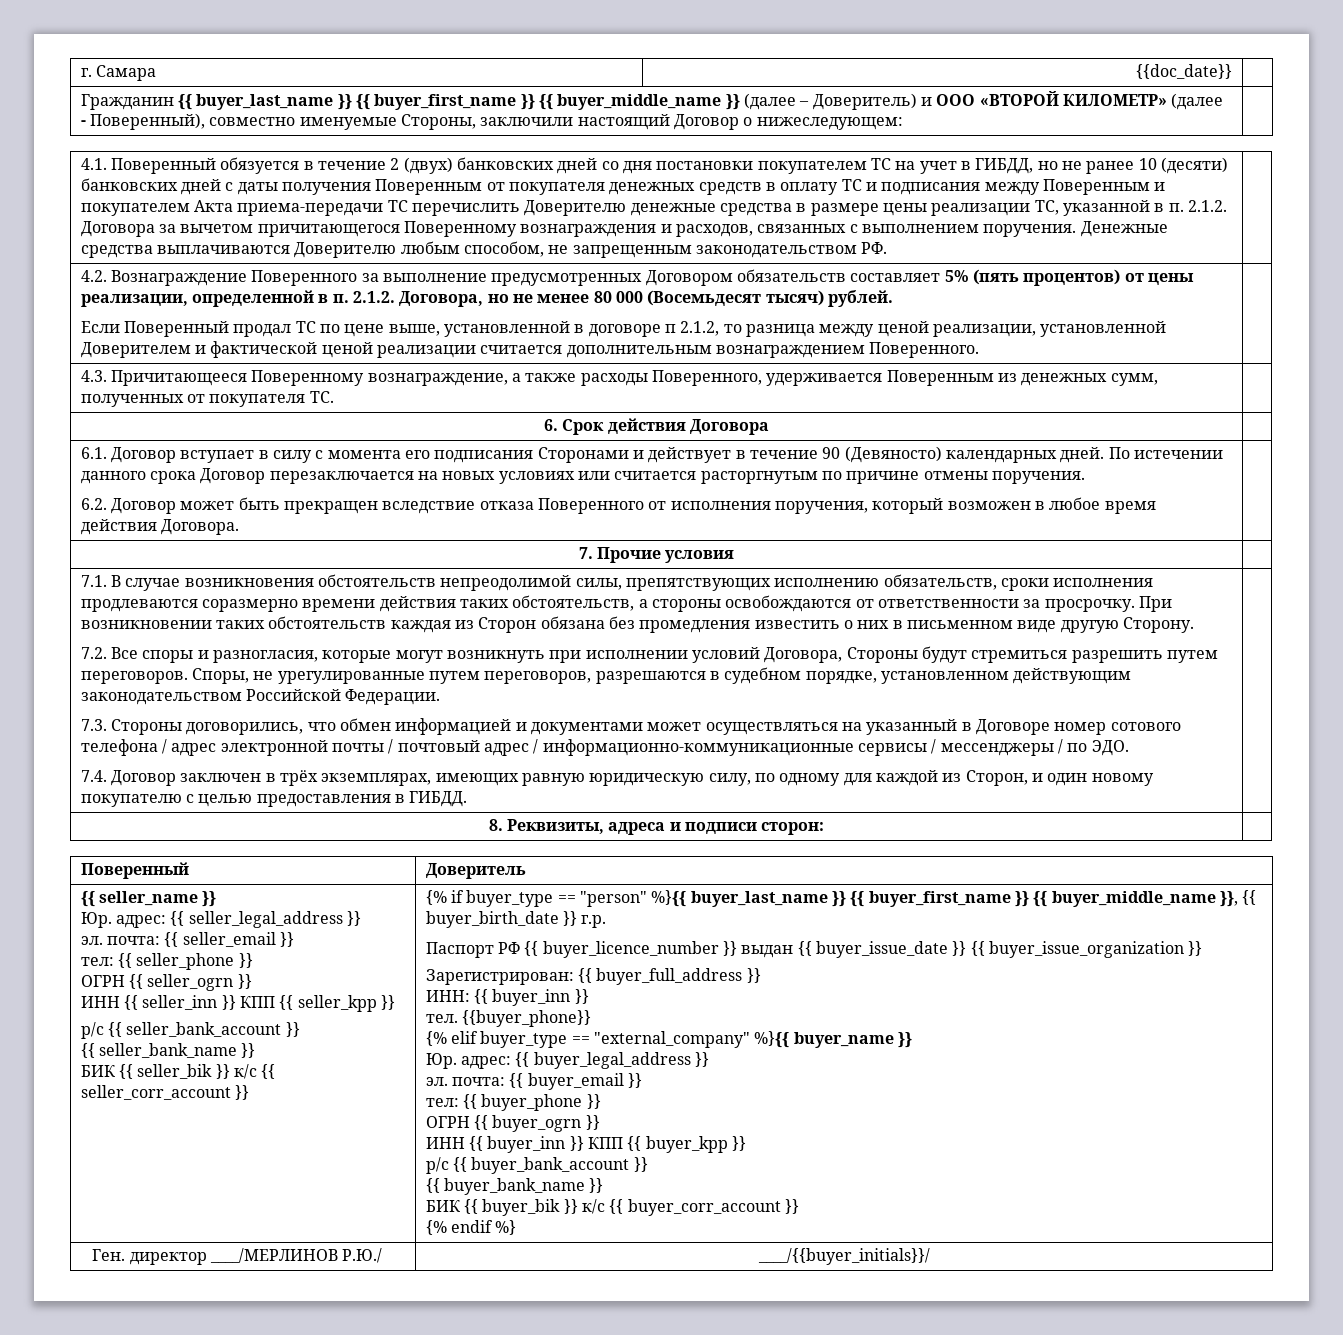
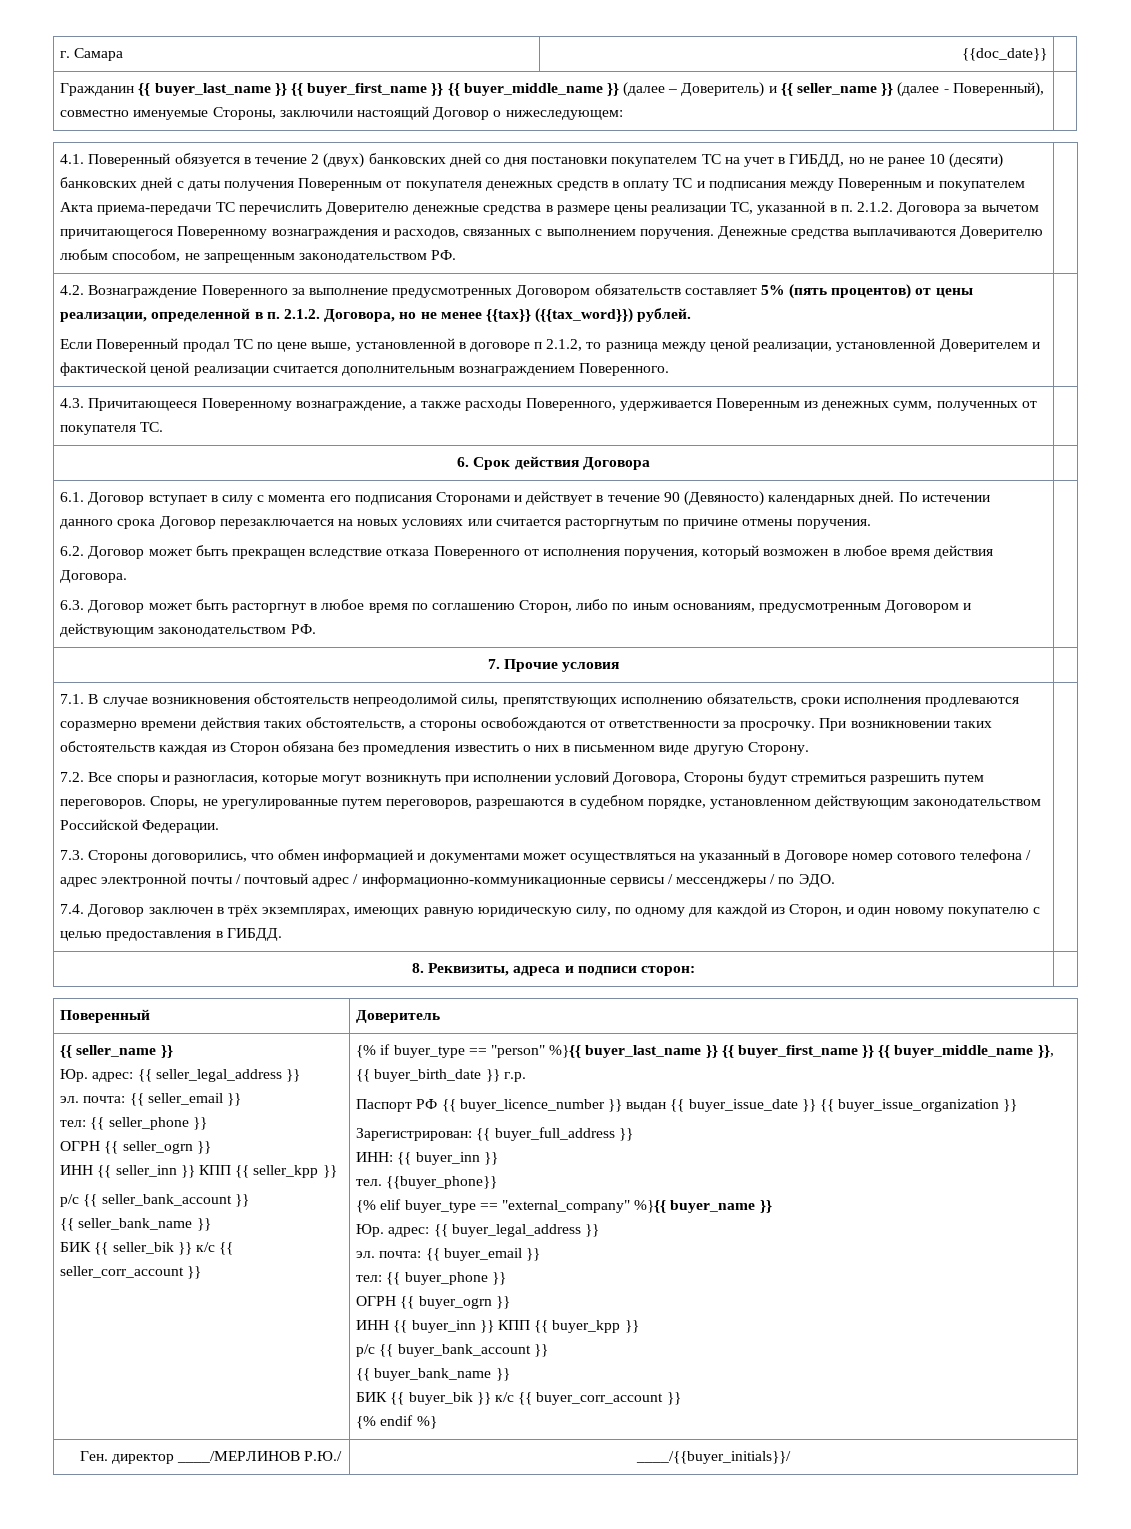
[936,91,1167,106] ООО «ВТОРОЙ КИЛОМЕТР» -> [780,83,894,96] {{ seller_name }}
[593,290,824,306] 80 000 (Восемьдесят тысяч) -> [485,308,634,323] {{tax}} ({{tax_word}})
(240, 527) none -> [60,599,972,613] [60,623,316,637] // 6.3. Договор может быть расторгнут в любое время по соглашению Сторон, либо по иным основаниям, предусмотренным Договором и действующим законодательством РФ.

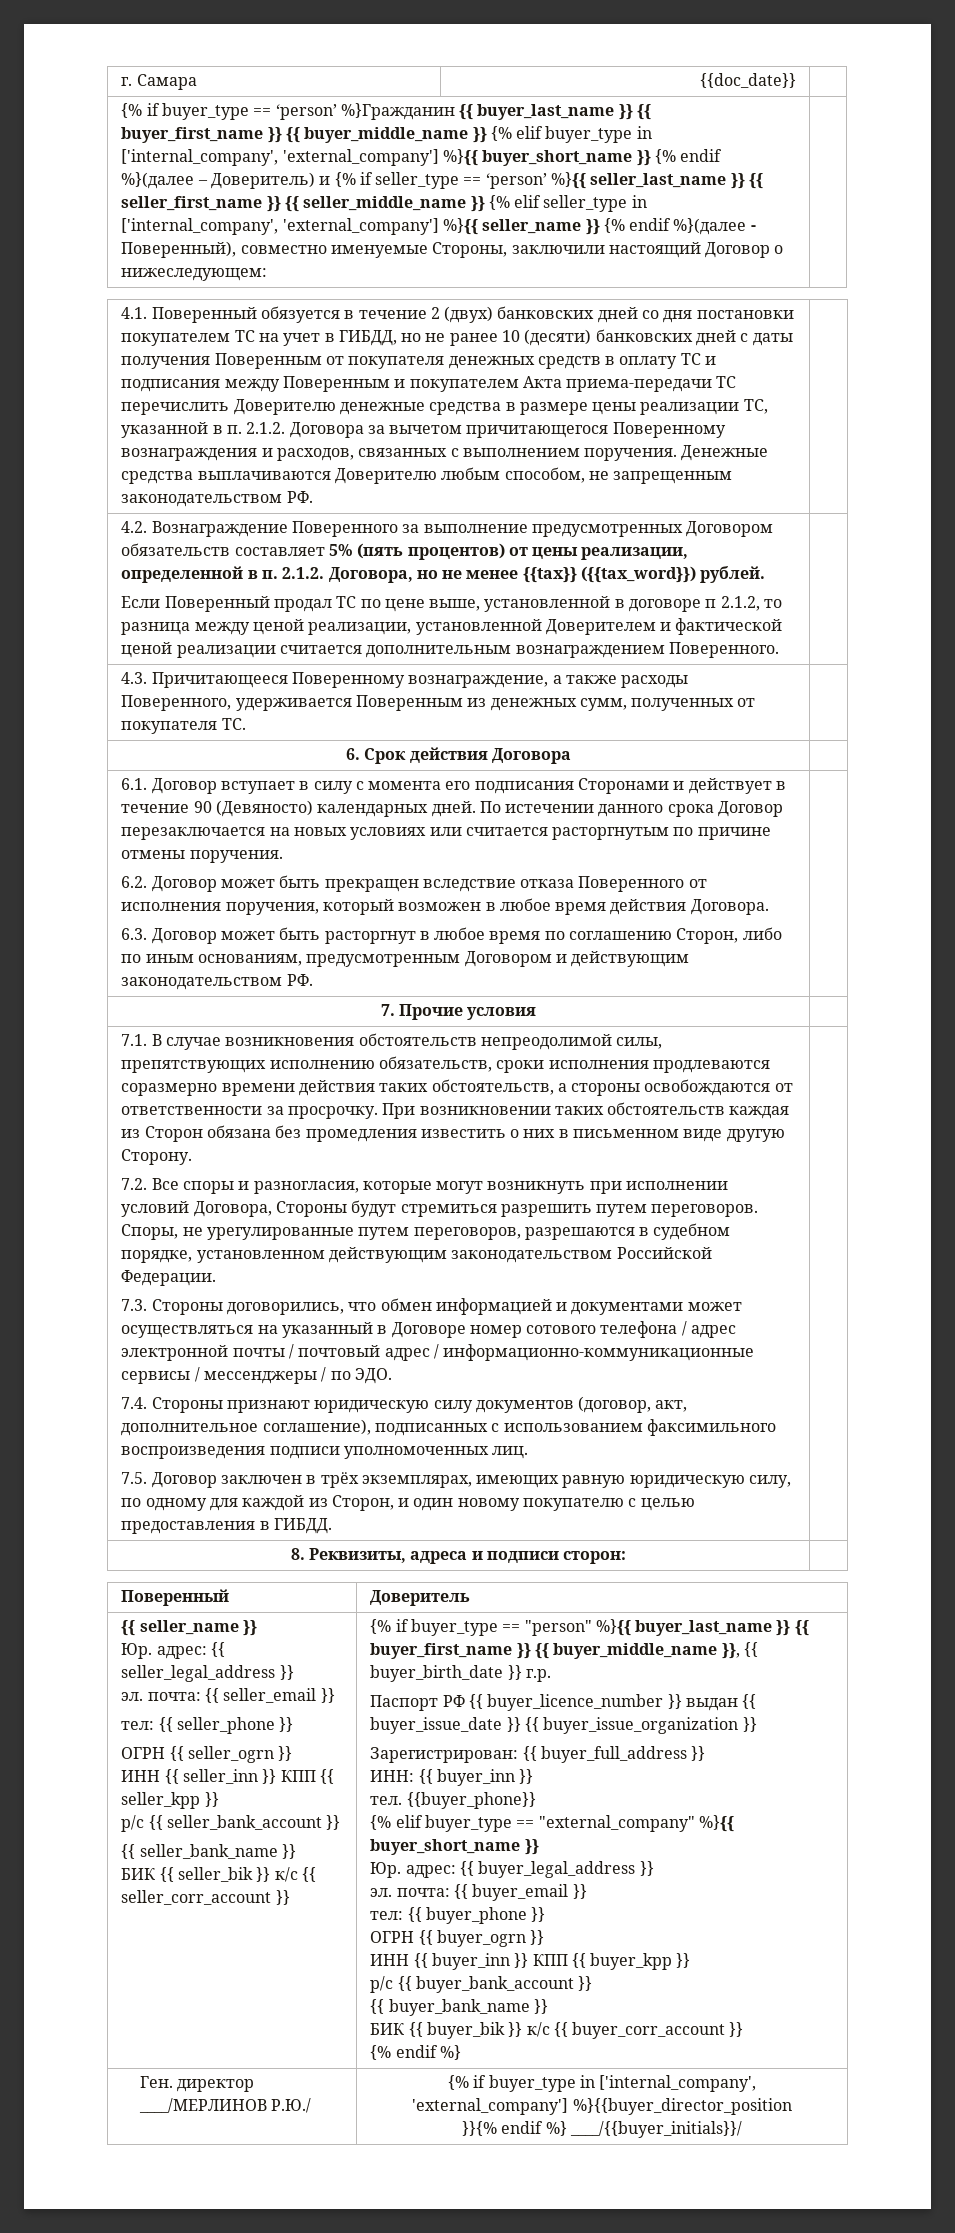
[60,83,135,96] Гражданин -> [121,103,455,120] {% if buyer_type == ‘person’ %}Гражданин
[623,82,940,97] (далее – Доверитель) и {{ seller_name }} (далее -> [490,126,652,143] [121,149,723,166] [121,172,764,189] [121,195,647,212] [121,218,747,235] {% elif buyer_type in ['internal_company', 'external_company'] %}{{ buyer_short_name }} {% endif %}(далее – Доверитель) и {% if seller_type == ‘person’ %}{{ seller_last_name }} {{ seller_first_name }} {{ seller_middle_name }} {% elif seller_type in ['internal_company', 'external_company'] %}{{ seller_name }} {% endif %}(далее
(85, 909) none -> [151,1396,688,1413] [121,1419,776,1436] [121,1446,529,1459] [121,1472,148,1484] Стороны признают юридическую силу документов (договор, акт, дополнительное соглашение), подписанных с использованием факсимильного воспроизведения подписи уполномоченных лиц. // 7.5.
[670,1200,756,1213] buyer_name -> [370,1839,521,1855] buyer_short_name
(343, 1456) none -> [447,2075,757,2092] [412,2098,792,2115] [462,2121,567,2136] {% if buyer_type in ['internal_company', 'external_company'] %}{{buyer_director_position // }}{% endif %}

